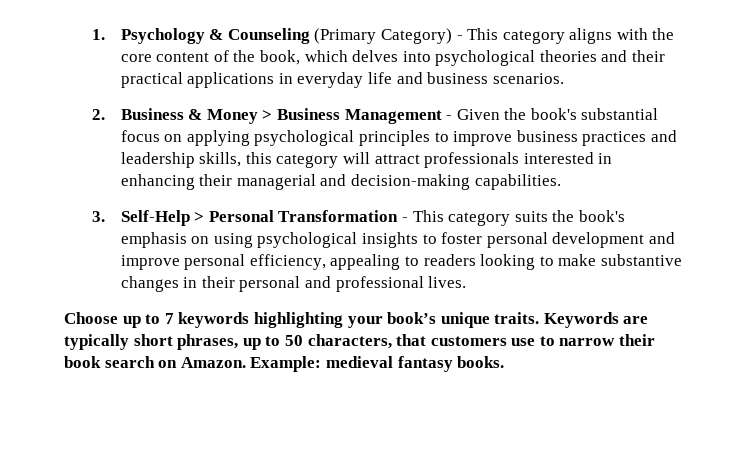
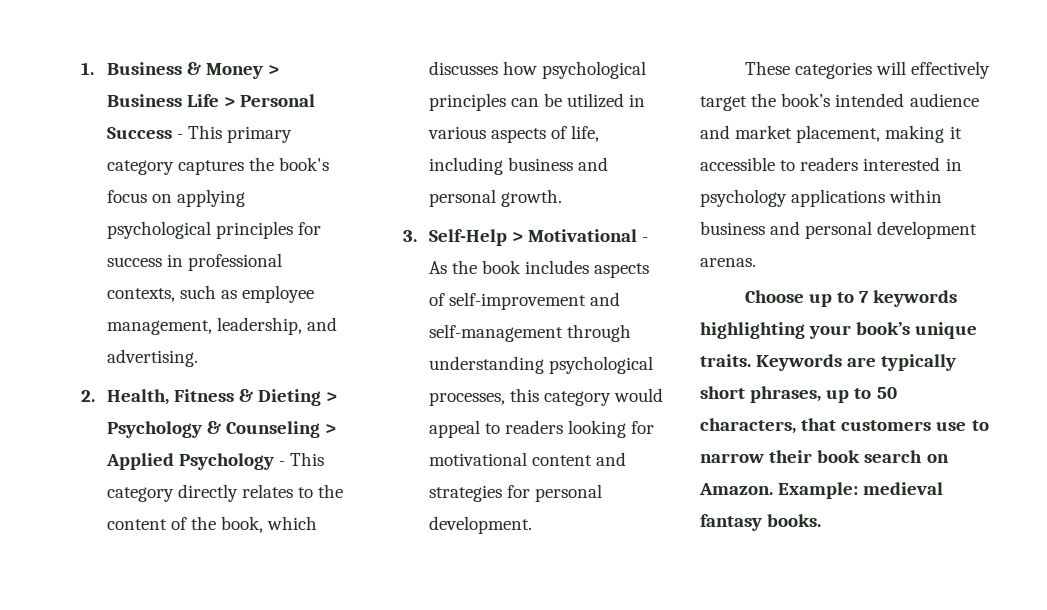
[120,28,675,44] [120,50,666,66] [120,72,564,88] [92,109,106,120] Psychology & Counseling (Primary Category) - This category aligns with the core content of the book, which delves into psychological theories and their practical applications in everyday life and business scenarios. // 2. -> (95, 68) none
[344,108,659,124] Management - Given the book's substantial -> [186,94,315,107] [106,125,292,143] [106,157,329,175] Life > Personal Success - This primary category captures the book's
[434,130,677,146] [120,152,613,168] [120,174,561,190] [92,210,625,226] [120,232,675,248] [120,254,682,270] [120,276,467,292] to improve business practices and leadership skills, this category will attract professionals interested in enhancing their managerial and decision-making capabilities. // 3. Self-Help > Personal Transformation - This category suits the book's emphasis on using psychological insights to foster personal development and improve personal efficiency, appealing to readers looking to make substantive changes in their personal and professional lives. -> [297,222,321,235] [106,253,282,271] [106,285,314,303] [106,317,337,335] [106,349,198,367] [81,389,338,406] [106,421,336,438] [105,452,324,470] [106,484,344,502] [106,516,318,533] [428,61,646,79] [428,93,646,111] [427,125,599,143] [428,157,608,175] [428,189,562,207] [403,229,648,246] [428,260,650,278] [428,292,620,310] [428,324,631,342] [428,356,653,374] [428,388,663,406] [428,420,655,438] [428,452,626,466] [428,484,602,502] [428,516,532,534] [744,61,991,79] [700,93,979,111] [700,125,962,143] [700,157,962,171] [700,189,943,207] [700,221,978,239] [700,258,756,267] for success in professional contexts, such as employee management, leadership, and advertising. // 2. Health, Fitness & Dieting > Psychology & Counseling > Applied Psychology - This category directly relates to the content of the book, which discusses how psychological principles can be utilized in various aspects of life, including business and personal growth. // 3. Self-Help > Motivational - As the book includes aspects of self-improvement and self-management through understanding psychological processes, this category would appeal to readers looking for motivational content and strategies for personal development. // These categories will effectively target the book’s intended audience and market placement, making it accessible to readers interested in psychology applications within business and personal development arenas.

